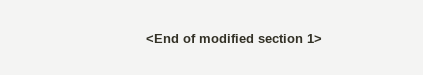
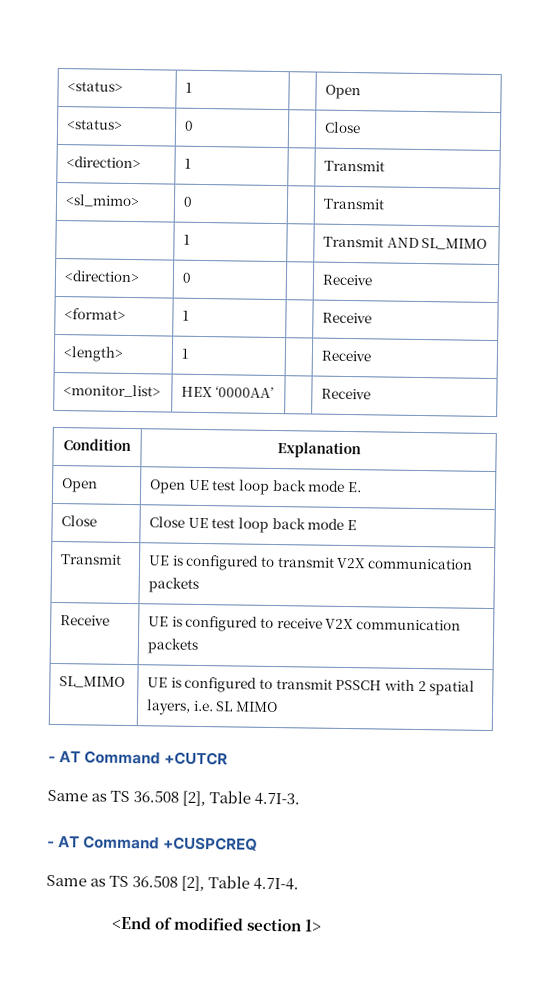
(145, 38) none -> [67,81,124,92] [185,82,193,93] [325,84,362,100] [66,119,124,130] [184,120,195,131] [324,121,362,134] [66,156,142,169] [184,158,192,169] [324,160,386,172] [65,194,141,208] [183,196,194,207] [323,198,386,210] [183,234,191,245] [323,236,488,250] [64,270,141,283] [182,272,193,283] [322,274,374,286] [64,308,127,320] [182,310,190,321] [322,312,373,324] [63,346,124,362] [181,348,189,359] [321,350,372,362] [63,384,162,398] [181,386,274,398] [321,388,372,400] [63,438,131,452] [276,442,361,459] [61,478,99,493] [149,479,362,495] [61,515,98,527] [149,516,357,533] [60,554,123,565] [148,554,473,571] [148,577,200,593] [60,615,111,626] [148,615,461,632] [147,638,199,654] [59,676,126,688] [147,676,476,696] [146,699,279,715] [48,750,228,766] [47,789,301,807] [47,835,258,851] [46,874,300,892] <status> | 1 | | Open // <status> | 0 | | Close // <direction> | 1 | | Transmit // <sl_mimo> | 0 | | Transmit // | 1 | | Transmit AND SL_MIMO // <direction> | 0 | | Receive // <format> | 1 | | Receive // <length> | 1 | | Receive // <monitor_list> | HEX ‘0000AA’ | | Receive // Condition | Explanation // Open | Open UE test loop back mode E. // Close | Close UE test loop back mode E // Transmit | UE is configured to transmit V2X communication packets // Receive | UE is configured to receive V2X communication packets // SL_MIMO | UE is configured to transmit PSSCH with 2 spatial layers, i.e. SL MIMO // - AT Command +CUTCR // Same as TS 36.508 [2], Table 4.7I-3. // - AT Command +CUSPCREQ // Same as TS 36.508 [2], Table 4.7I-4. //

